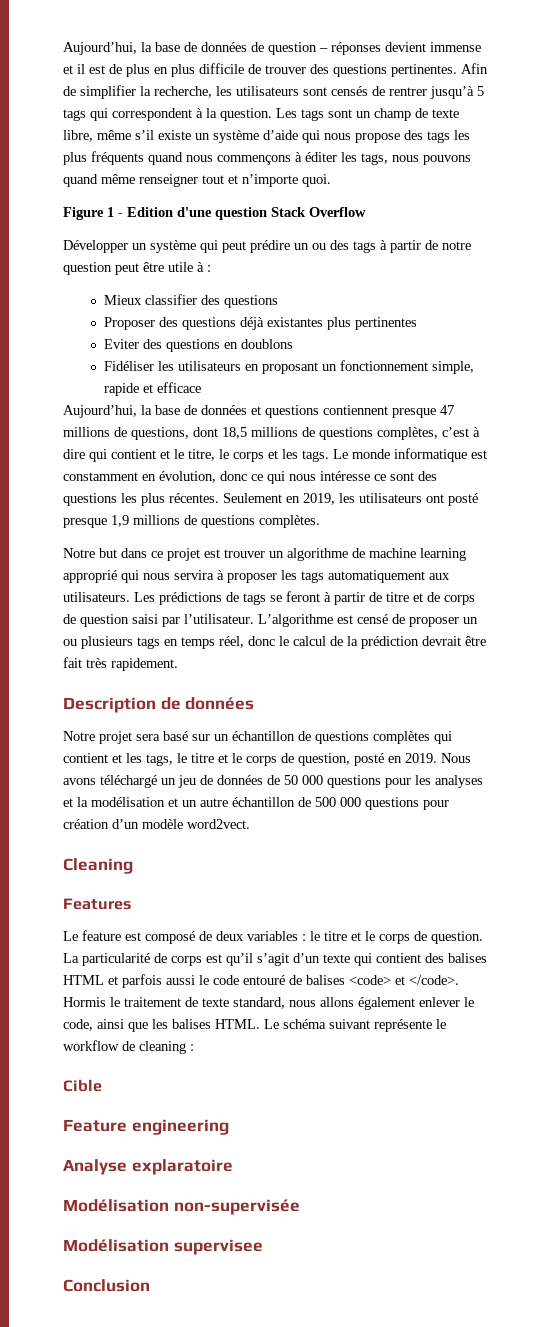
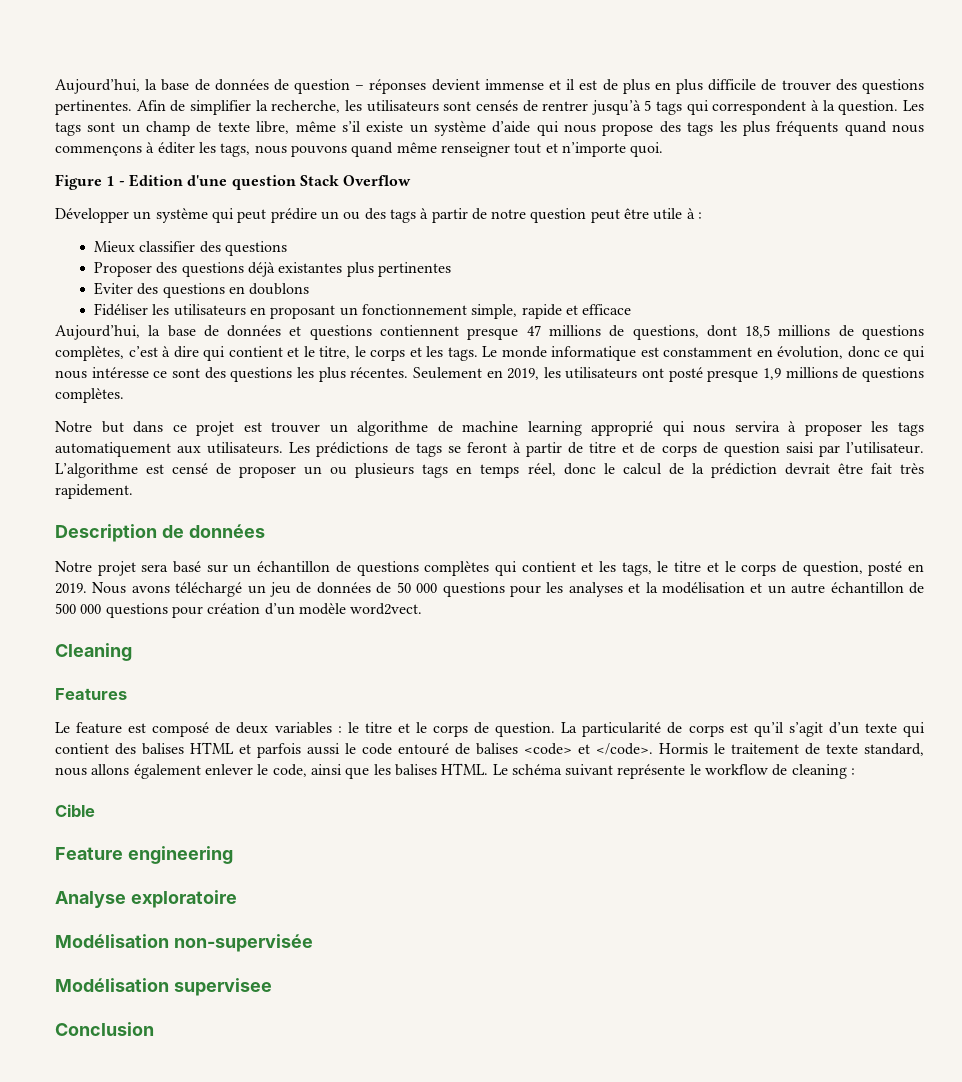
[131,1159,233,1175] explaratoire -> [130,890,237,908] exploratoire

